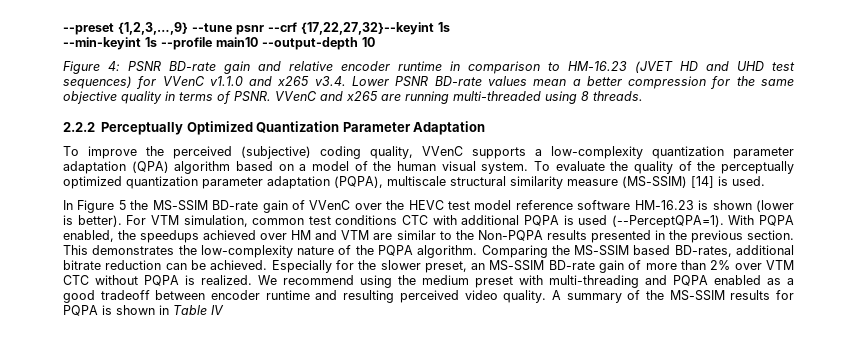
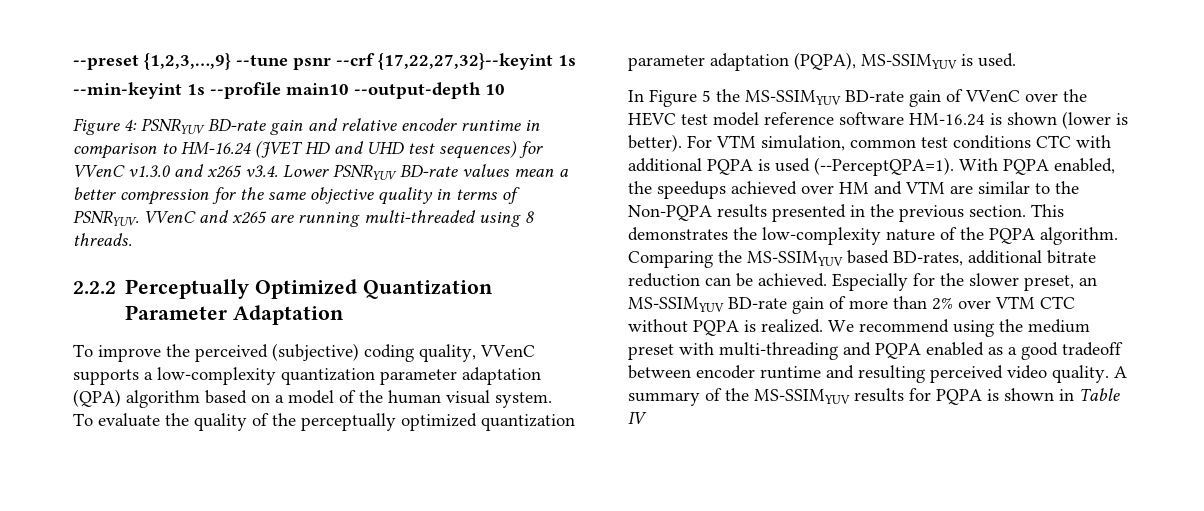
[128,61,162,72] PSNR -> [141,118,205,134] PSNRYUV
[568,61,627,71] HM-16.23 -> [181,142,251,155] HM-16.24
[209,76,243,86] v1.1.0 -> [128,165,171,177] v1.3.0
[395,76,430,87] PSNR -> [333,164,397,180] PSNRYUV
[234,91,271,102] PSNR. -> [73,210,139,226] PSNRYUV.
[387,176,714,189] multiscale structural similarity measure (MS-SSIM) [14] -> [861,54,957,69] MS-SSIMYUV
[152,200,208,211] MS-SSIM -> [745,90,841,105] MS-SSIMYUV
[634,200,694,210] HM-16.23 -> [909,113,985,126] HM-16.24
[574,245,630,256] MS-SSIM -> [747,251,843,266] MS-SSIMYUV
[489,260,545,271] MS-SSIM -> [628,297,724,312] MS-SSIMYUV
[669,290,725,301] MS-SSIM -> [754,389,850,404] MS-SSIMYUV

